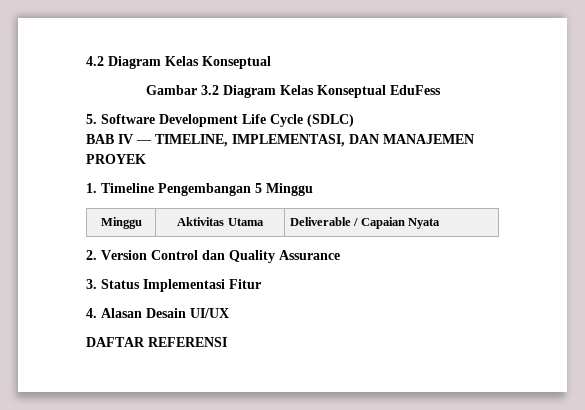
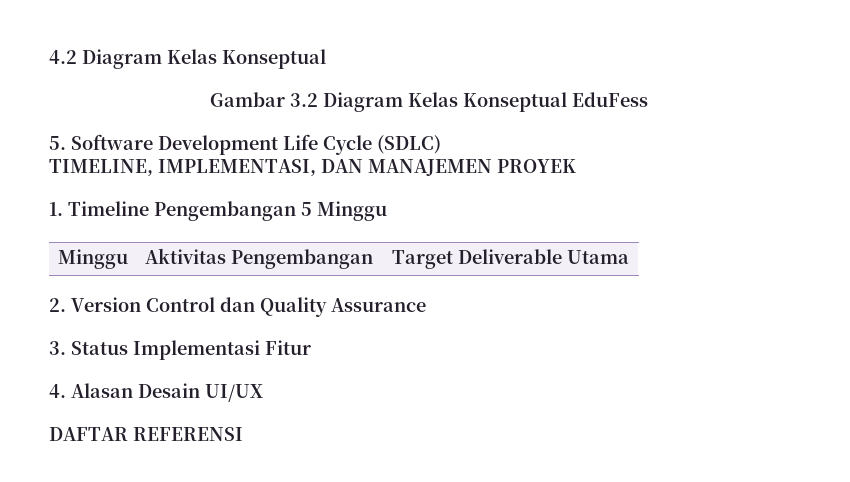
[86,134,152,144] BAB IV — -> (441, 144) none
[227,218,264,226] [289,217,441,229] Utama | Deliverable / Capaian Nyata -> [230,249,373,269] [391,249,629,269] Pengembangan | Target Deliverable Utama

